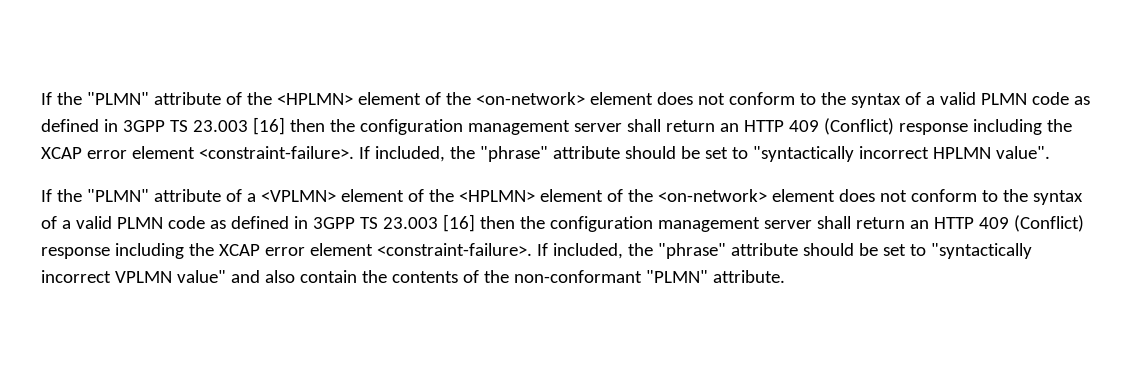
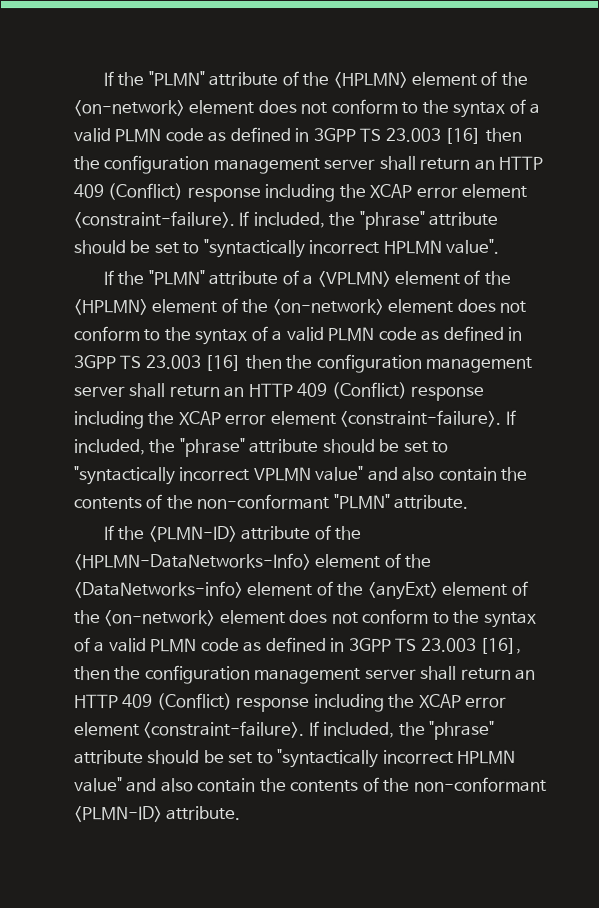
(785, 276) none -> [103,524,363,543] [74,552,433,571] [74,580,529,600] [74,608,537,628] [74,636,523,654] [74,665,537,685] [74,693,508,713] [74,720,496,740] [74,748,517,769] [74,776,547,793] [74,806,242,823] // If the <PLMN-ID> attribute of the <HPLMN-DataNetworks-Info> element of the <DataNetworks-info> element of the <anyExt> element of the <on-network> element does not conform to the syntax of a valid PLMN code as defined in 3GPP TS 23.003 [16], then the configuration management server shall return an HTTP 409 (Conflict) response including the XCAP error element <constraint-failure>. If included, the "phrase" attribute should be set to "syntactically incorrect HPLMN value" and also contain the contents of the non-conformant <PLMN-ID> attribute.

